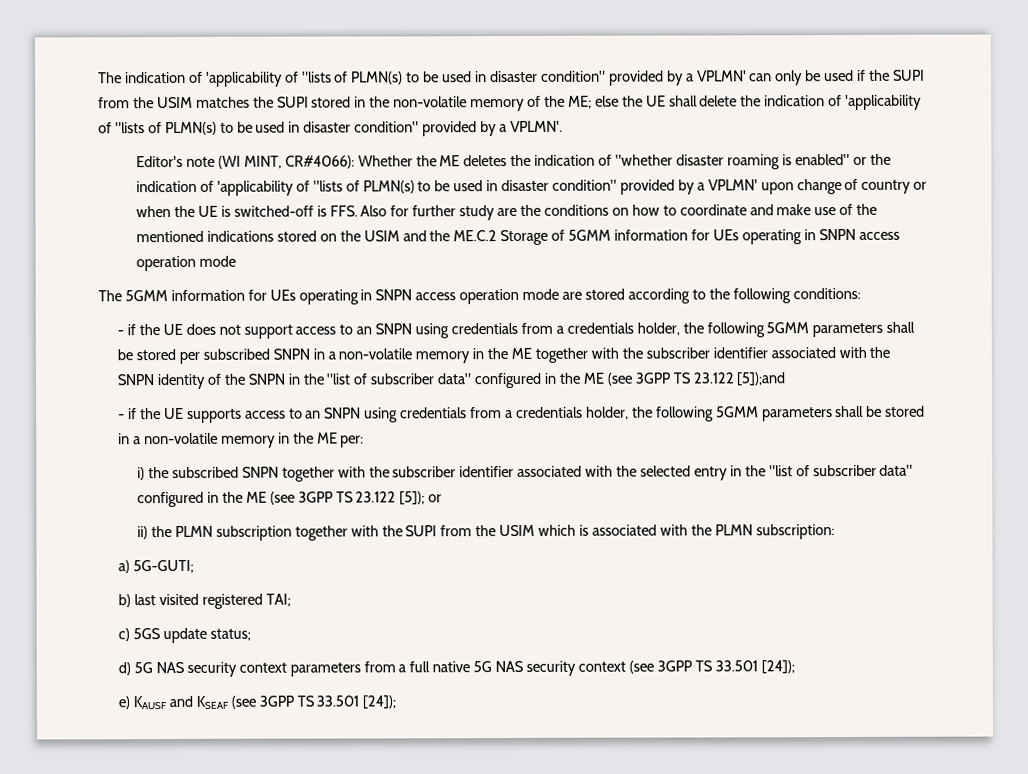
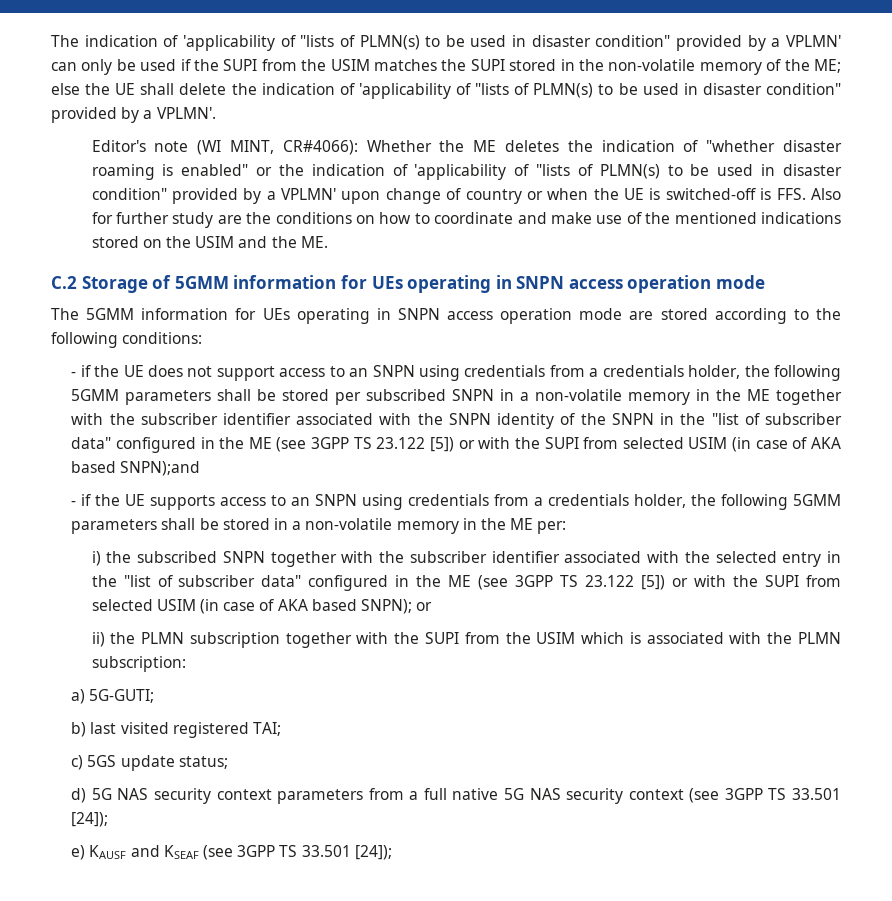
[453,230,498,242] ME.C.2 -> [300,236,328,248] [51,276,77,289] ME. // C.2
[736,372,786,386] [5]);and -> [430,437,841,452] [71,461,201,476] [5]) or with the SUPI from selected USIM (in case of AKA based SNPN);and
[399,491,426,505] [5]); -> [641,575,841,590] [91,599,412,614] [5]) or with the SUPI from selected USIM (in case of AKA based SNPN);

